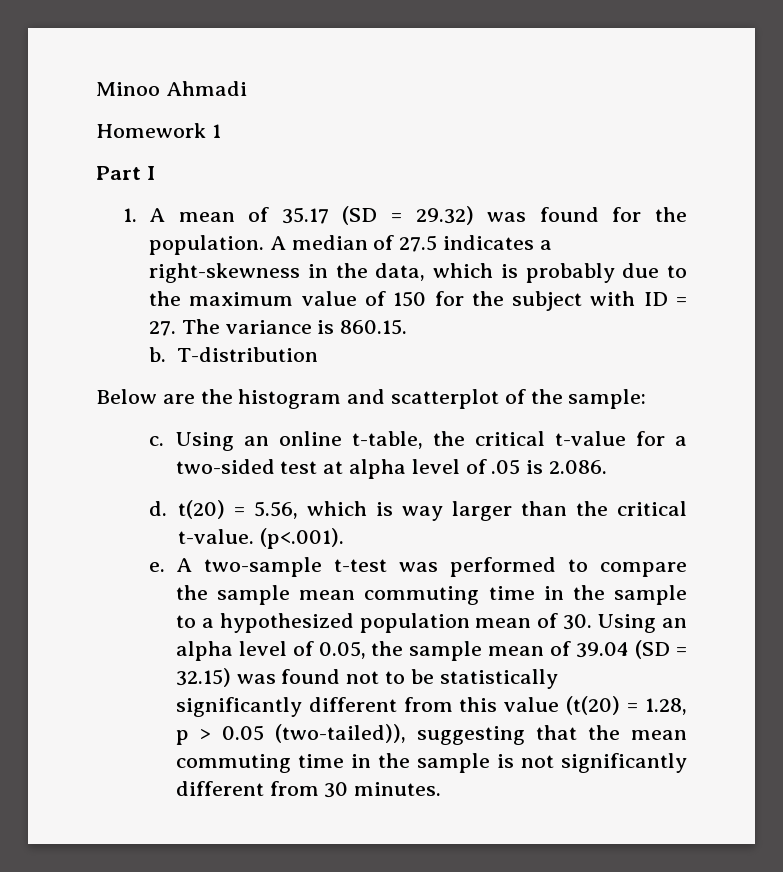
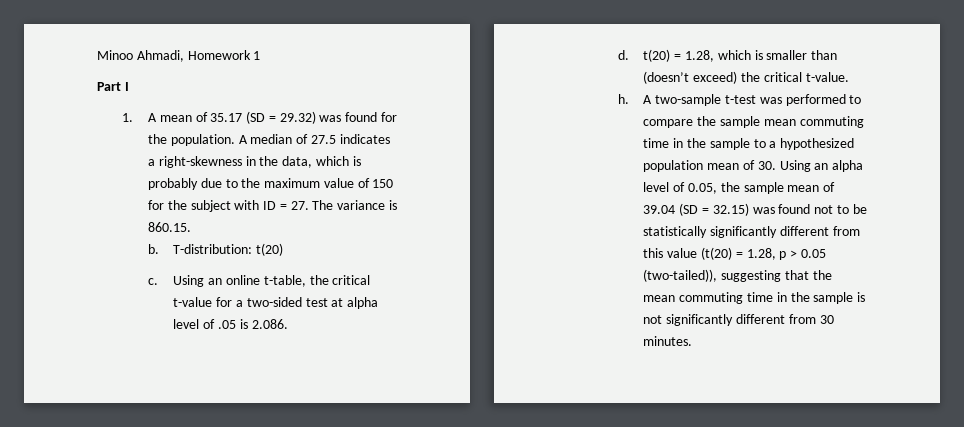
[165,81,247,96] Ahmadi // -> [136,50,184,62] Ahmadi,
[176,347,318,362] [96,389,647,409] T-distribution // Below are the histogram and scatterplot of the sample: -> [173,243,284,256] T-distribution: t(20)
[253,501,567,521] 5.56, which is way larger than -> [685,50,838,62] [643,71,738,84] 1.28, which is smaller than (doesn’t exceed)
[259,528,344,549] [149,562,166,572] (p<.001). // e. -> [617,94,629,104] // h.

